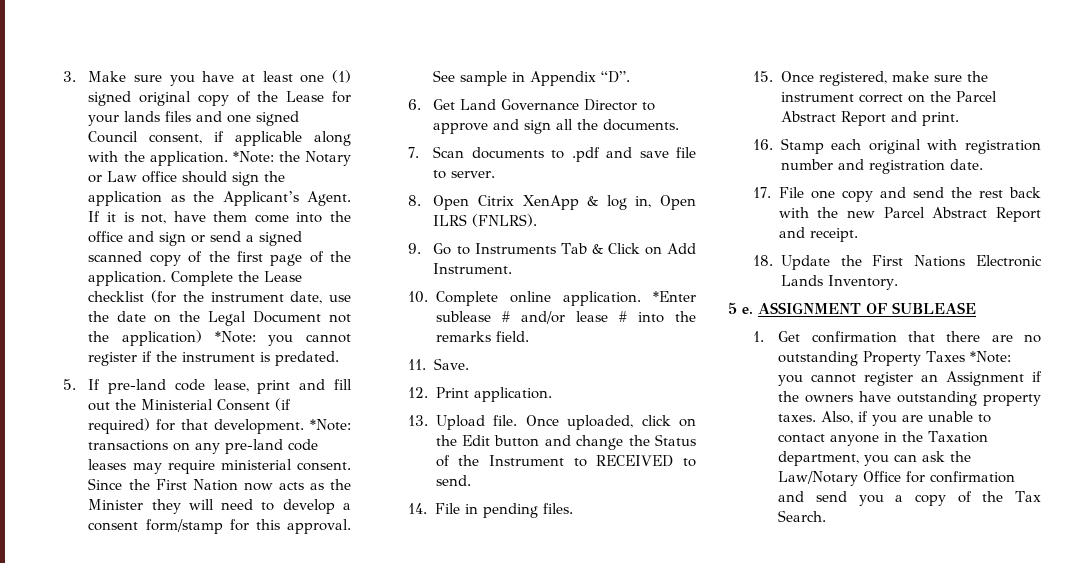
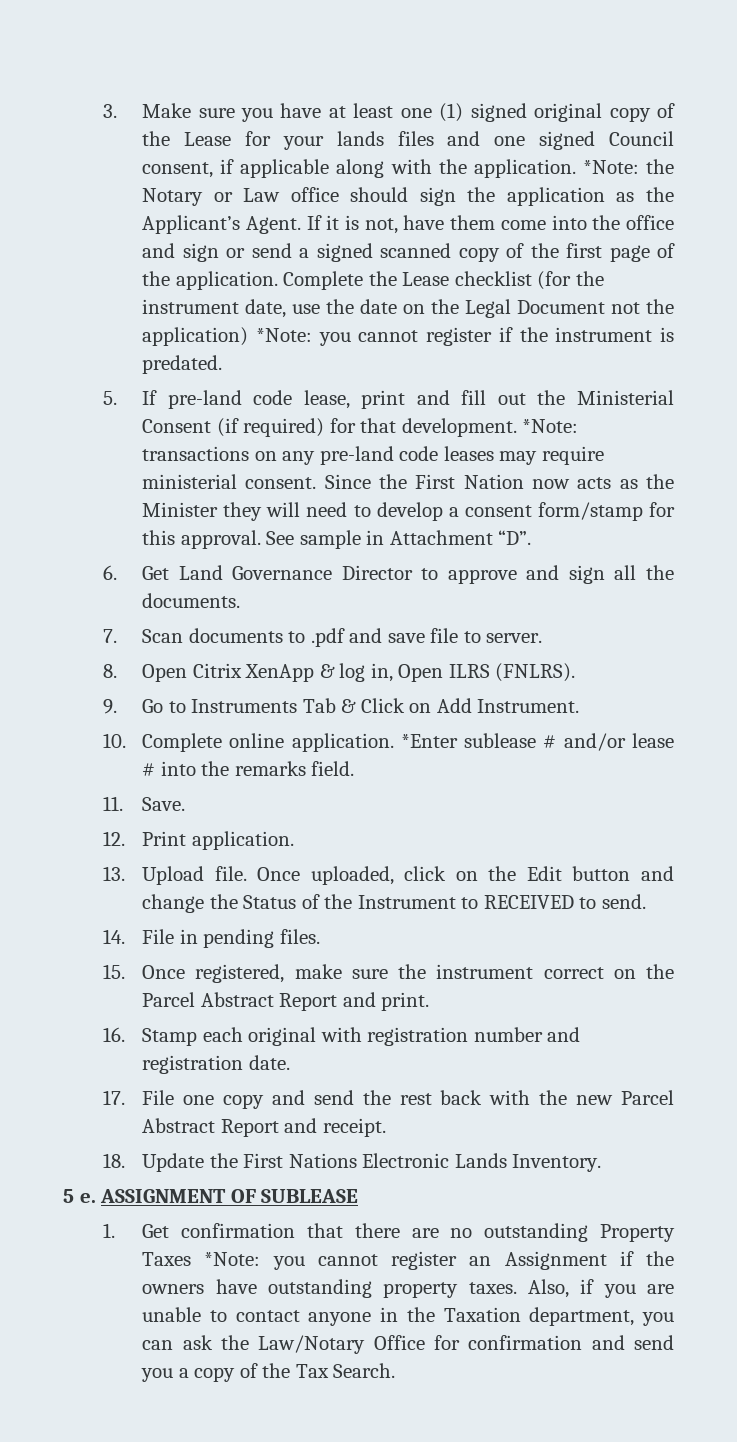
[530,71,597,86] Appendix -> [389,530,493,545] Attachment

